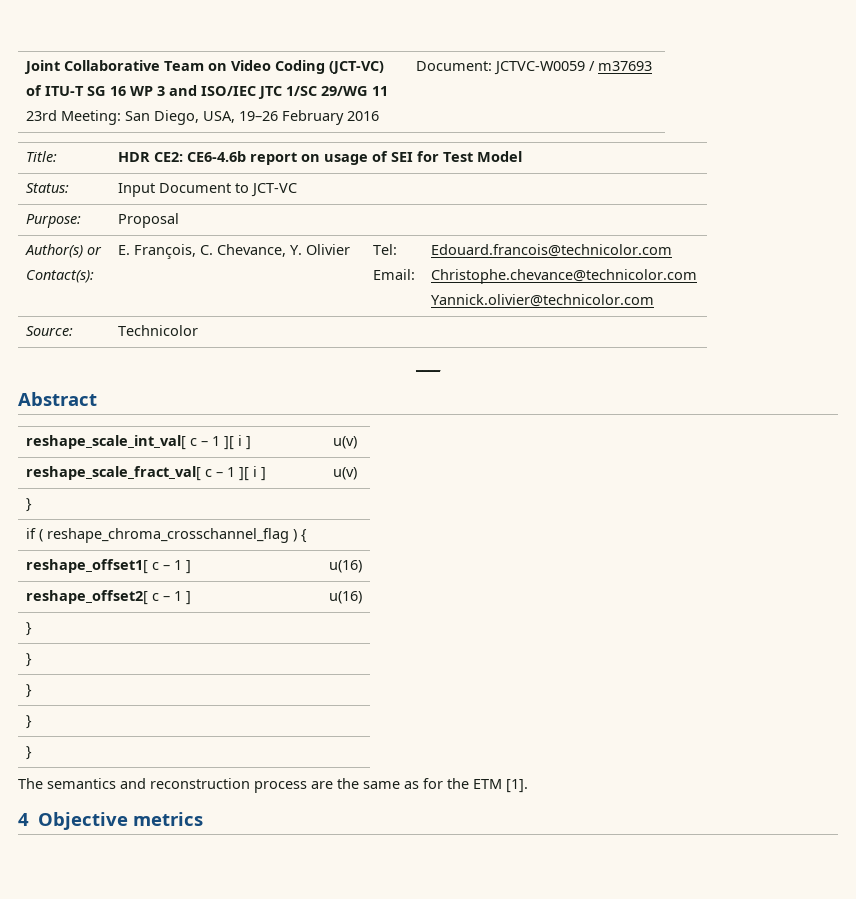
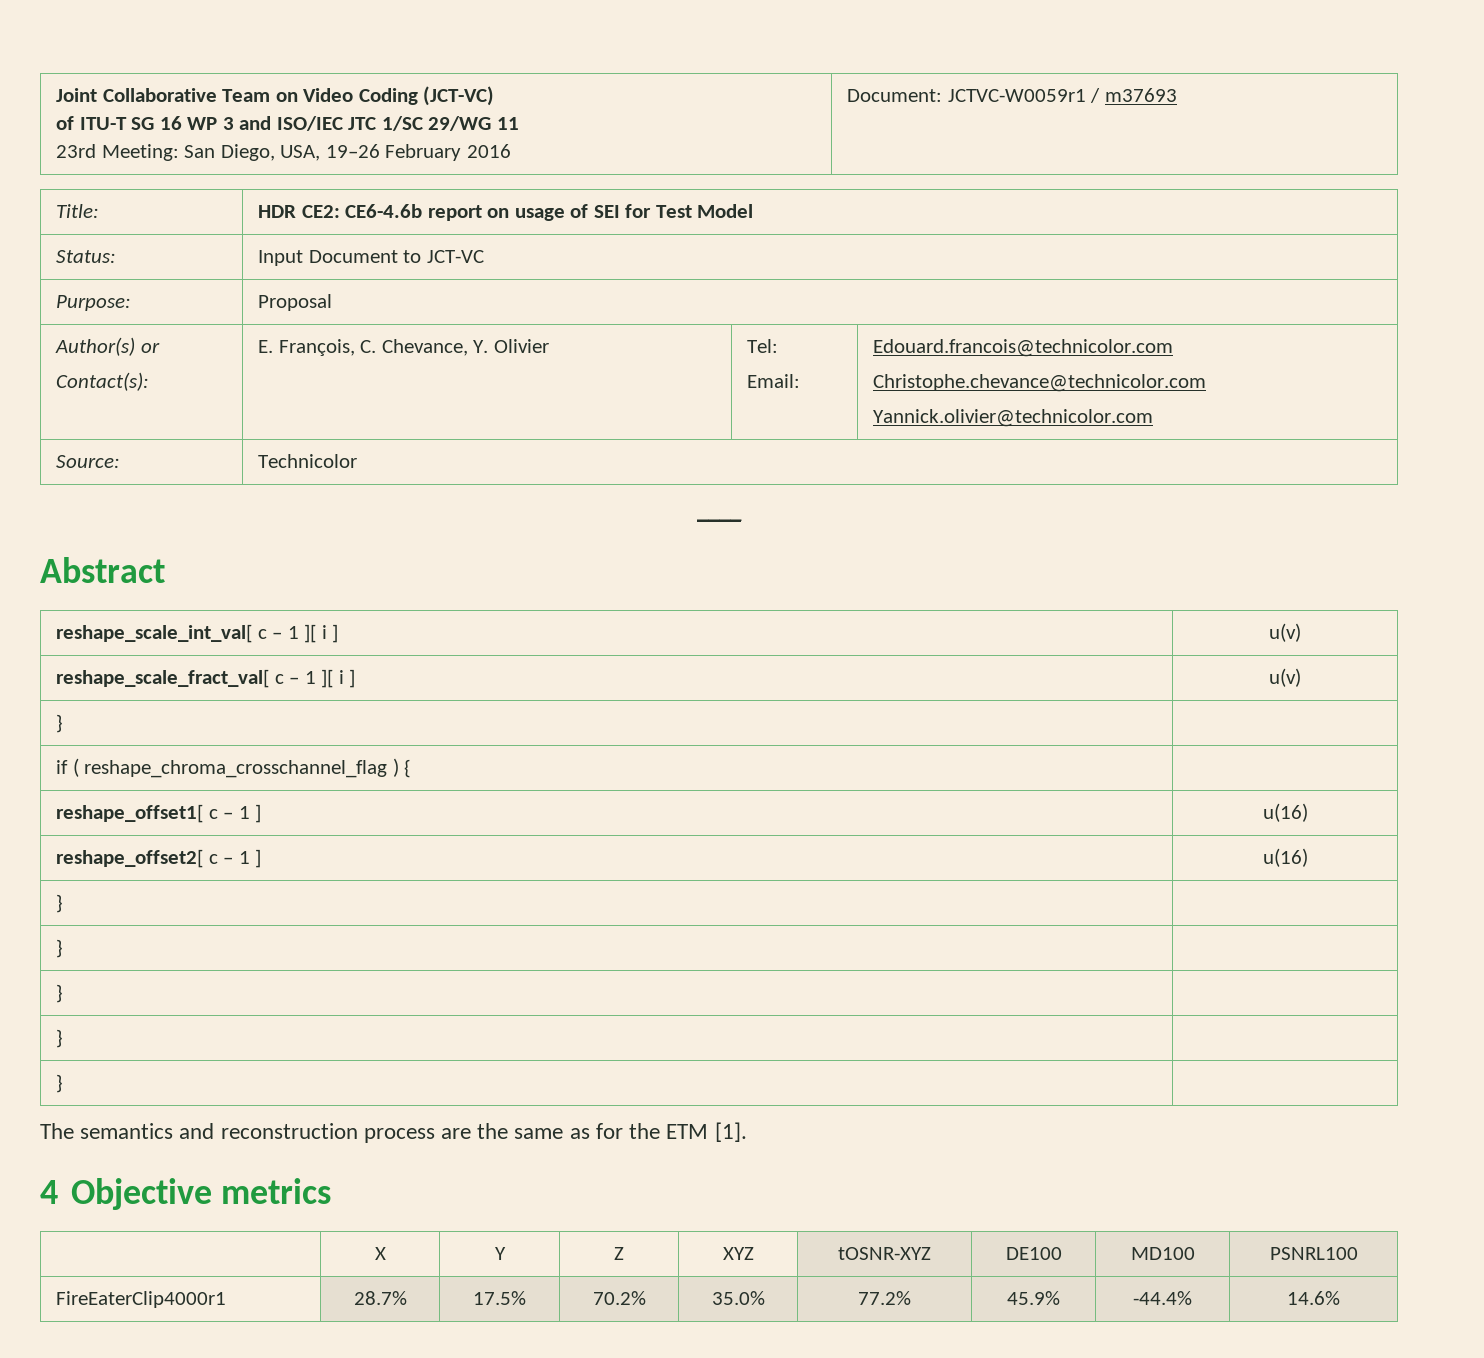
[493,61,585,75] JCTVC-W0059 -> [947,89,1086,102] JCTVC-W0059r1
(204, 819) none -> [374,1247,386,1260] [494,1247,506,1260] [614,1247,624,1260] [722,1247,754,1260] [838,1247,931,1260] [1005,1247,1062,1260] [1130,1247,1195,1260] [1269,1247,1358,1260] [56,1291,227,1308] [353,1291,407,1305] [473,1291,526,1305] [592,1291,646,1305] [711,1291,765,1305] [858,1291,911,1305] [1007,1291,1060,1305] [1133,1291,1192,1305] [1287,1291,1340,1305] // | X | Y | Z | XYZ | tOSNR-XYZ | DE100 | MD100 | PSNRL100 // FireEaterClip4000r1 | 28.7% | 17.5% | 70.2% | 35.0% | 77.2% | 45.9% | -44.4% | 14.6%

